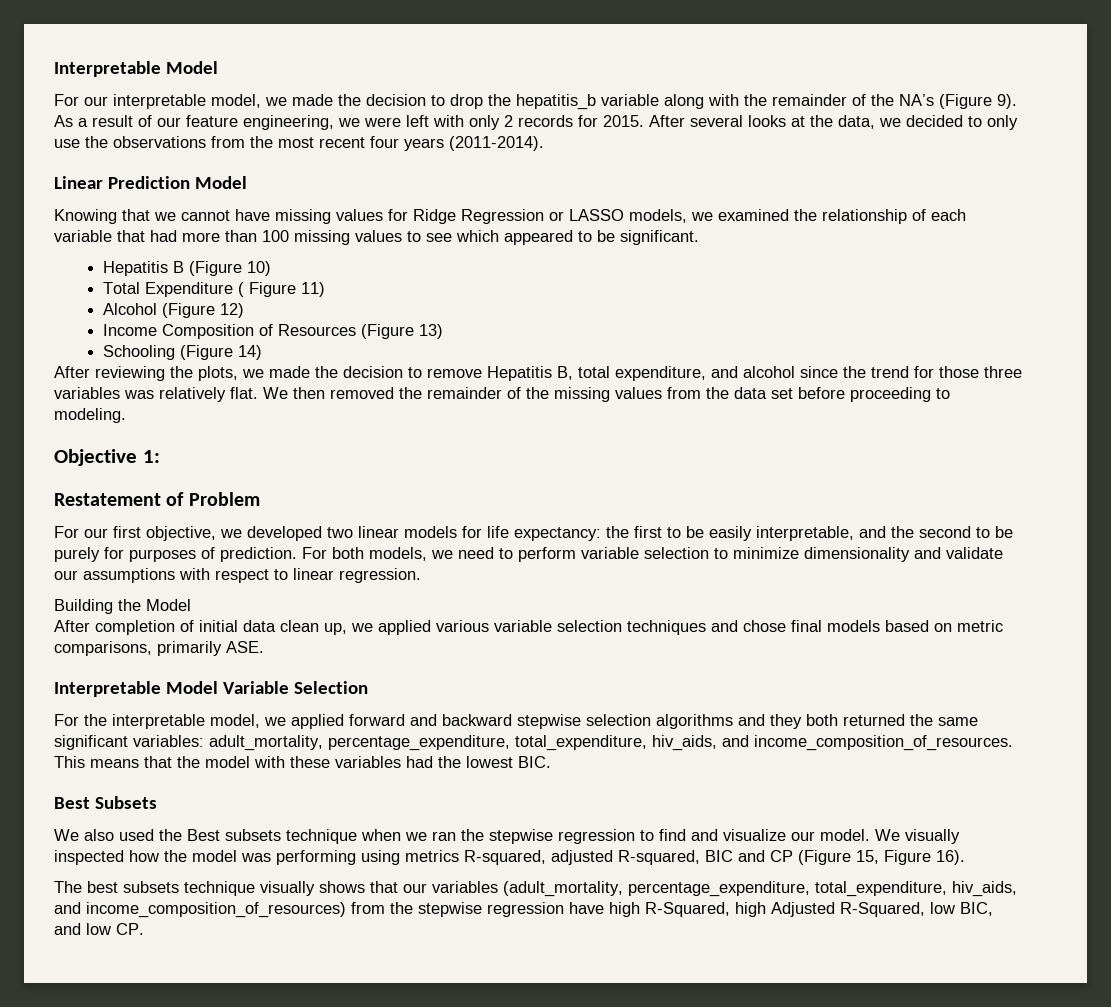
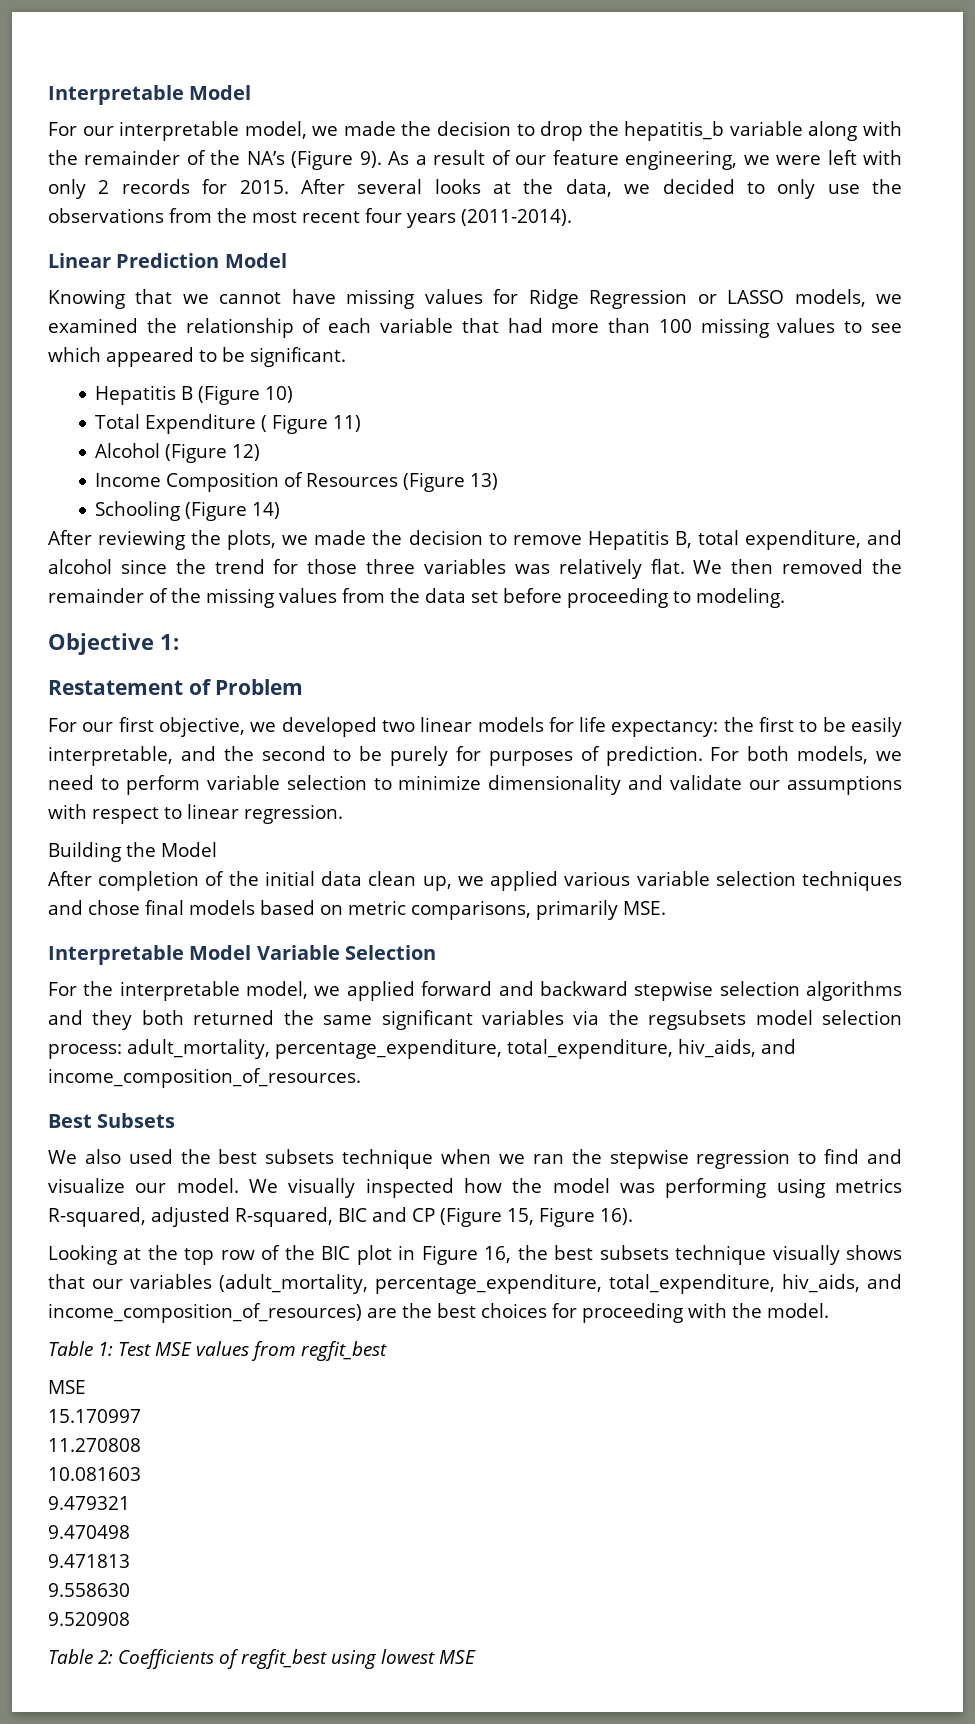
(194, 626) none -> [228,871,259,886] the
[226,641,264,653] ASE. -> [623,901,666,915] MSE.
[133,735,204,747] variables: -> [481,1010,902,1030] [48,1044,122,1059] variables via the regsubsets model selection process:
[54,756,551,768] This means that the model with these variables had the lowest BIC. -> (361, 1078) none
[187,829,220,841] Best -> [218,1149,258,1164] best
[54,881,82,893] The -> [48,1245,548,1265] Looking at the top row of the BIC plot in Figure 16, the
[351,902,993,917] [54,923,144,935] from the stepwise regression have high R-Squared, high Adjusted R-Squared, low BIC, and low CP. -> [367,1303,829,1323] [48,1341,387,1361] [48,1380,86,1394] [48,1409,141,1423] [48,1438,141,1452] [48,1467,141,1481] [48,1496,130,1510] [48,1525,130,1539] [48,1554,130,1568] [48,1583,130,1597] [48,1612,130,1626] [48,1649,476,1669] are the best choices for proceeding with the model. // Table 1: Test MSE values from regfit_best // MSE // 15.170997 // 11.270808 // 10.081603 // 9.479321 // 9.470498 // 9.471813 // 9.558630 // 9.520908 // Table 2: Coefficients of regfit_best using lowest MSE

